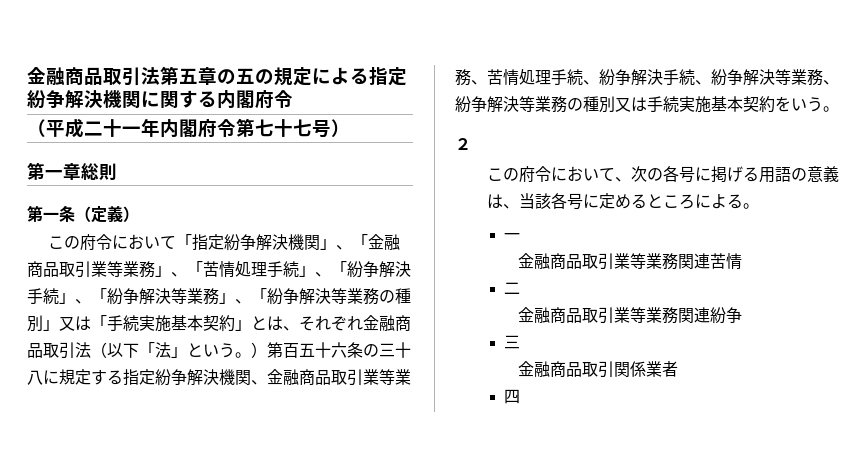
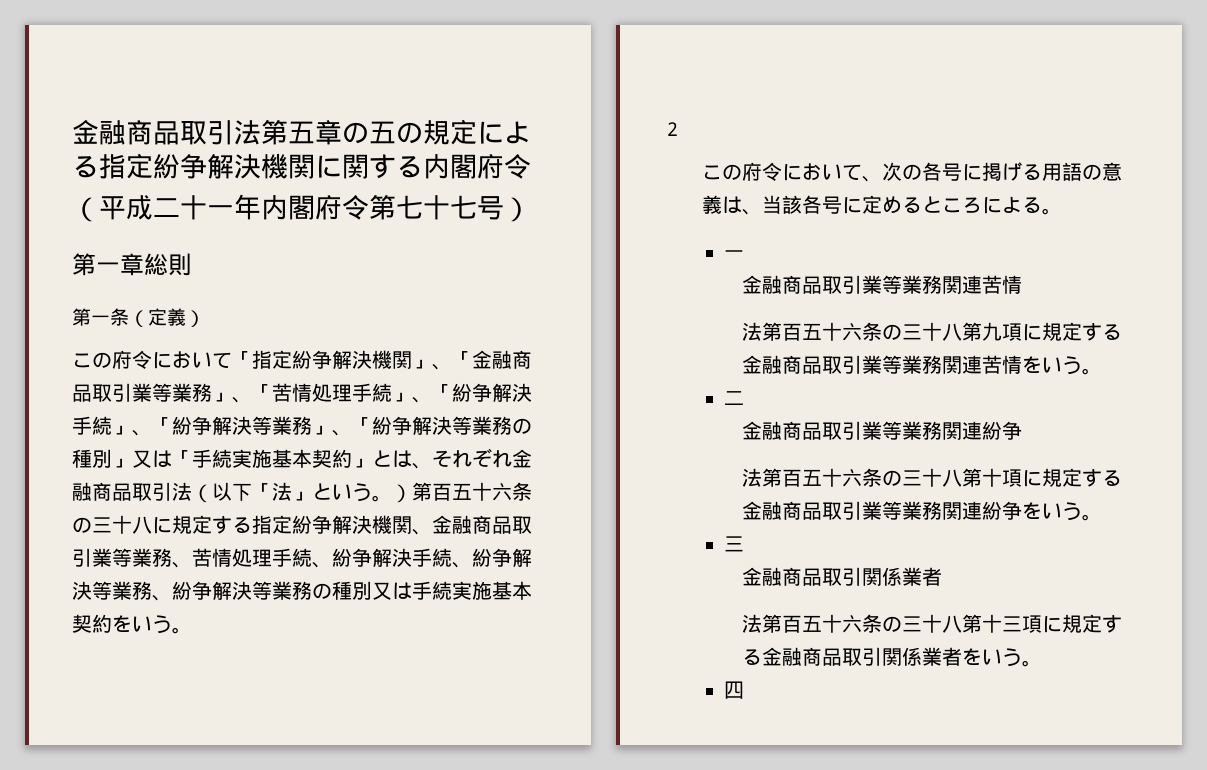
(743, 261) none -> [741,322,1122,341] [741,355,1102,375] // 法第百五十六条の三十八第九項に規定する金融商品取引業等業務関連苦情をいう。
(743, 315) none -> [741,468,1122,487] [741,501,1102,521] // 法第百五十六条の三十八第十項に規定する金融商品取引業等業務関連紛争をいう。
(679, 369) none -> [741,614,1122,633] [741,647,1042,667] // 法第百五十六条の三十八第十三項に規定する金融商品取引関係業者をいう。

